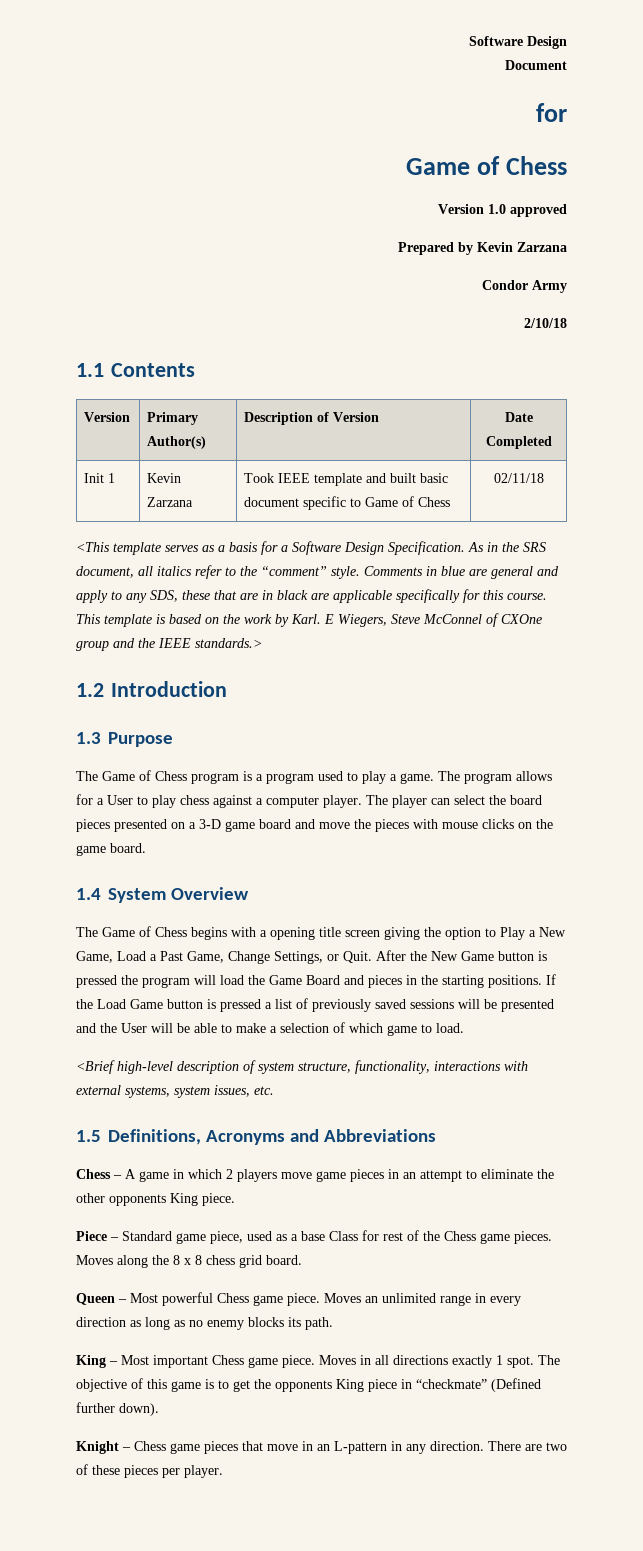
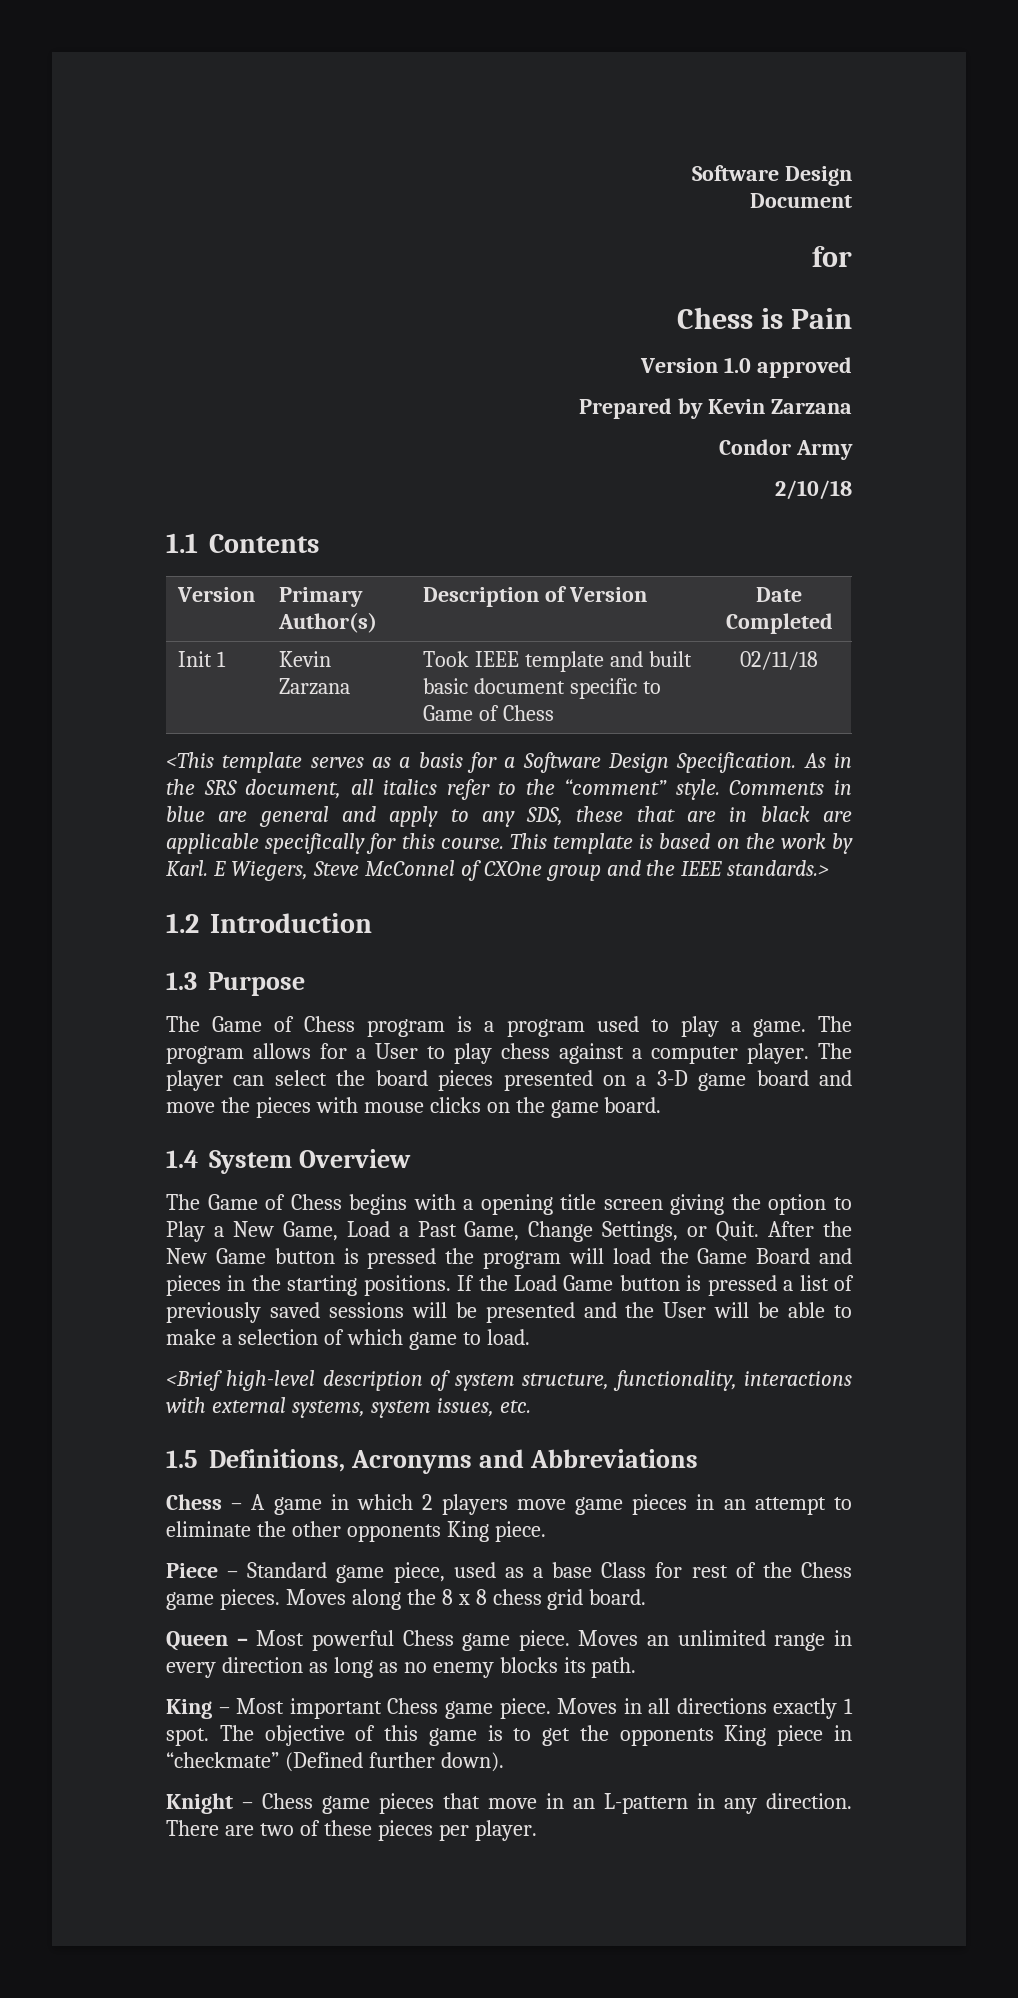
[406,156,567,175] Game of Chess -> [676,307,852,329] Chess is Pain

